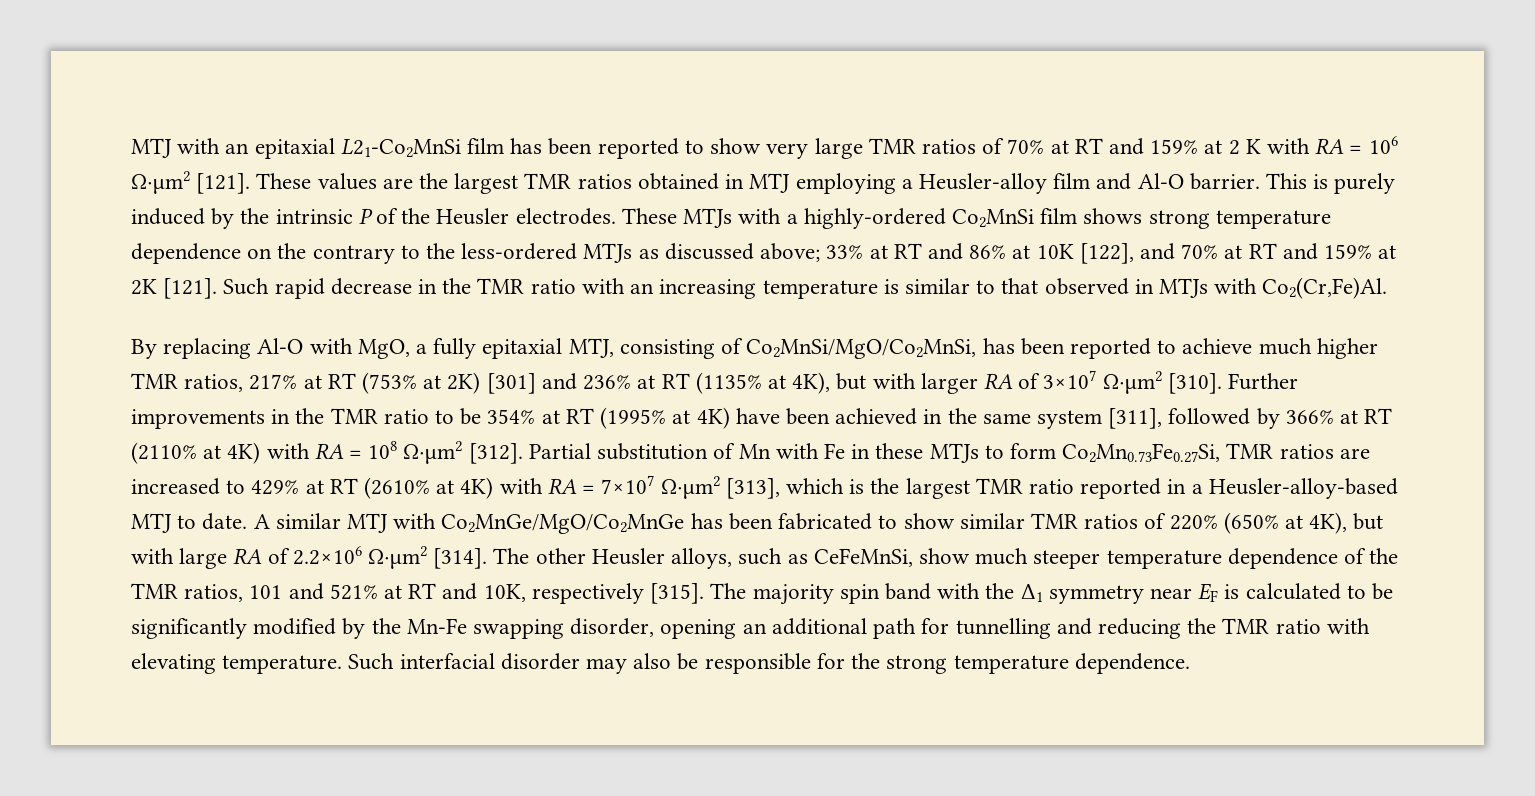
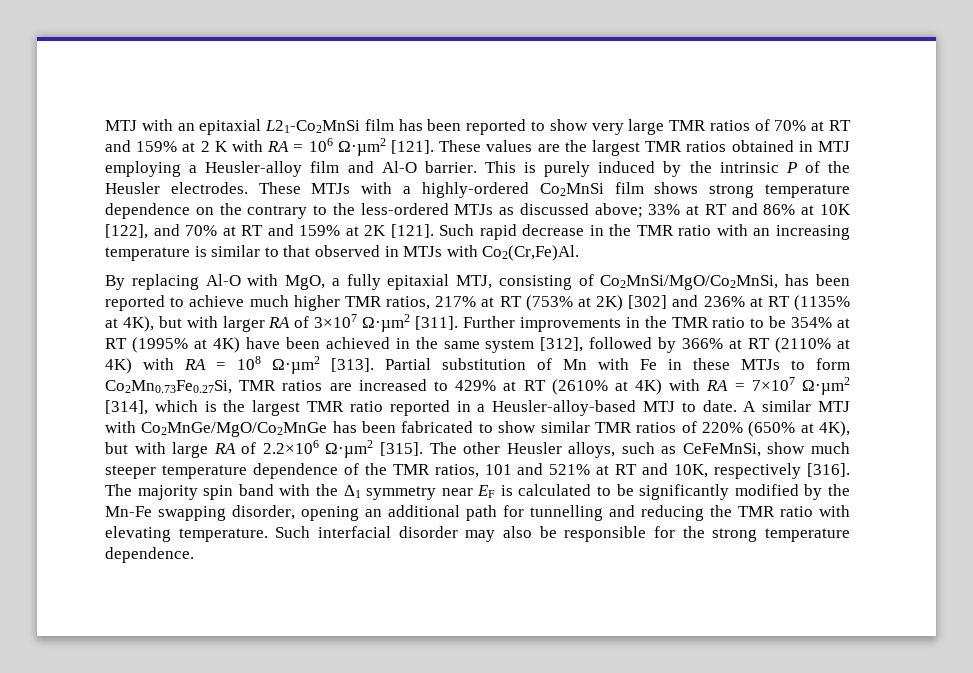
[486,373,536,394] [301] -> [628,295,668,309] [302]
[1167,373,1222,394] [310]. -> [415,316,459,330] [311].
[1108,408,1163,429] [311], -> [540,337,584,352] [312],
[468,443,523,464] [312]. -> [331,358,374,372] [313].
[725,478,780,499] [313], -> [105,400,148,415] [314],
[433,548,488,569] [314]. -> [379,442,423,456] [315].
[650,583,705,604] [315]. -> [806,463,850,477] [316].

